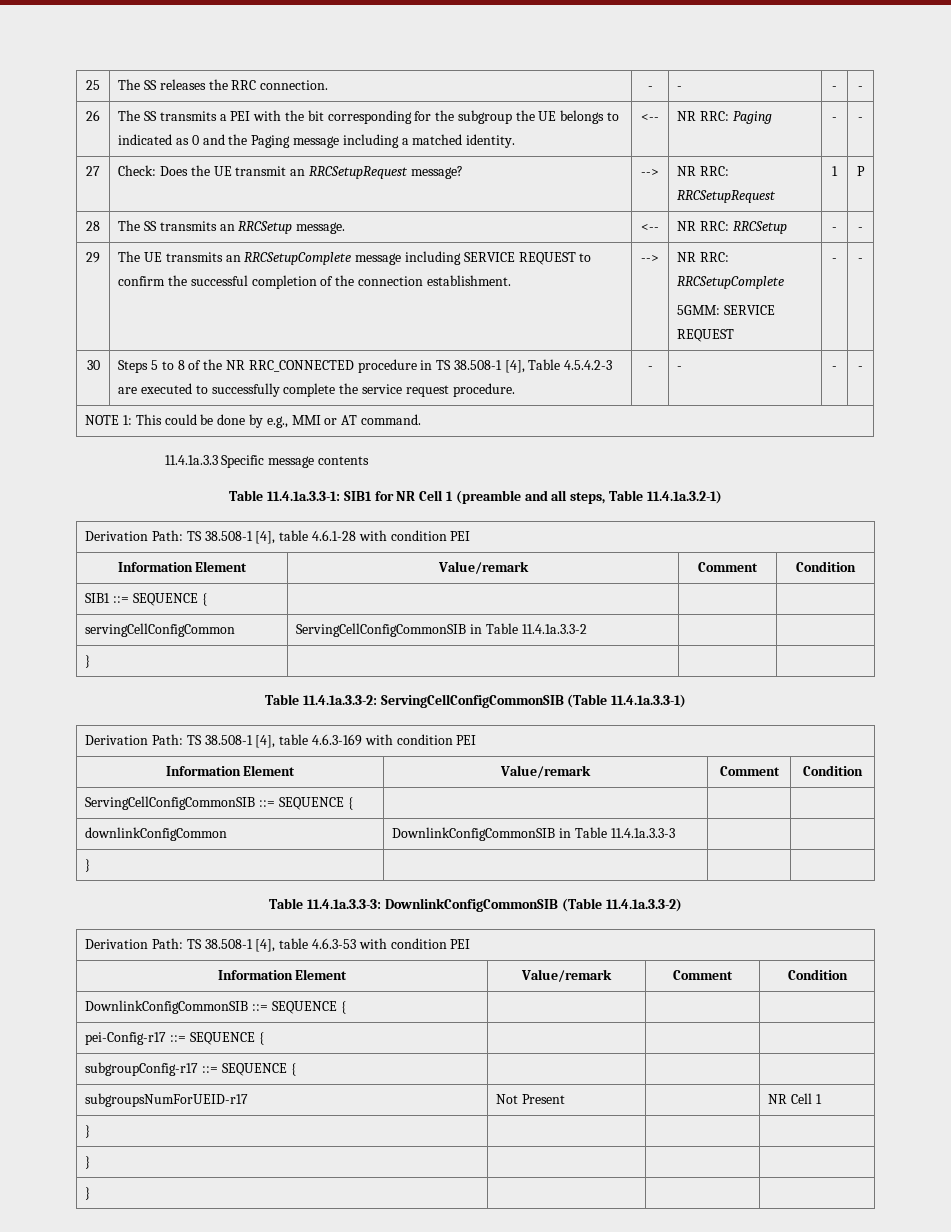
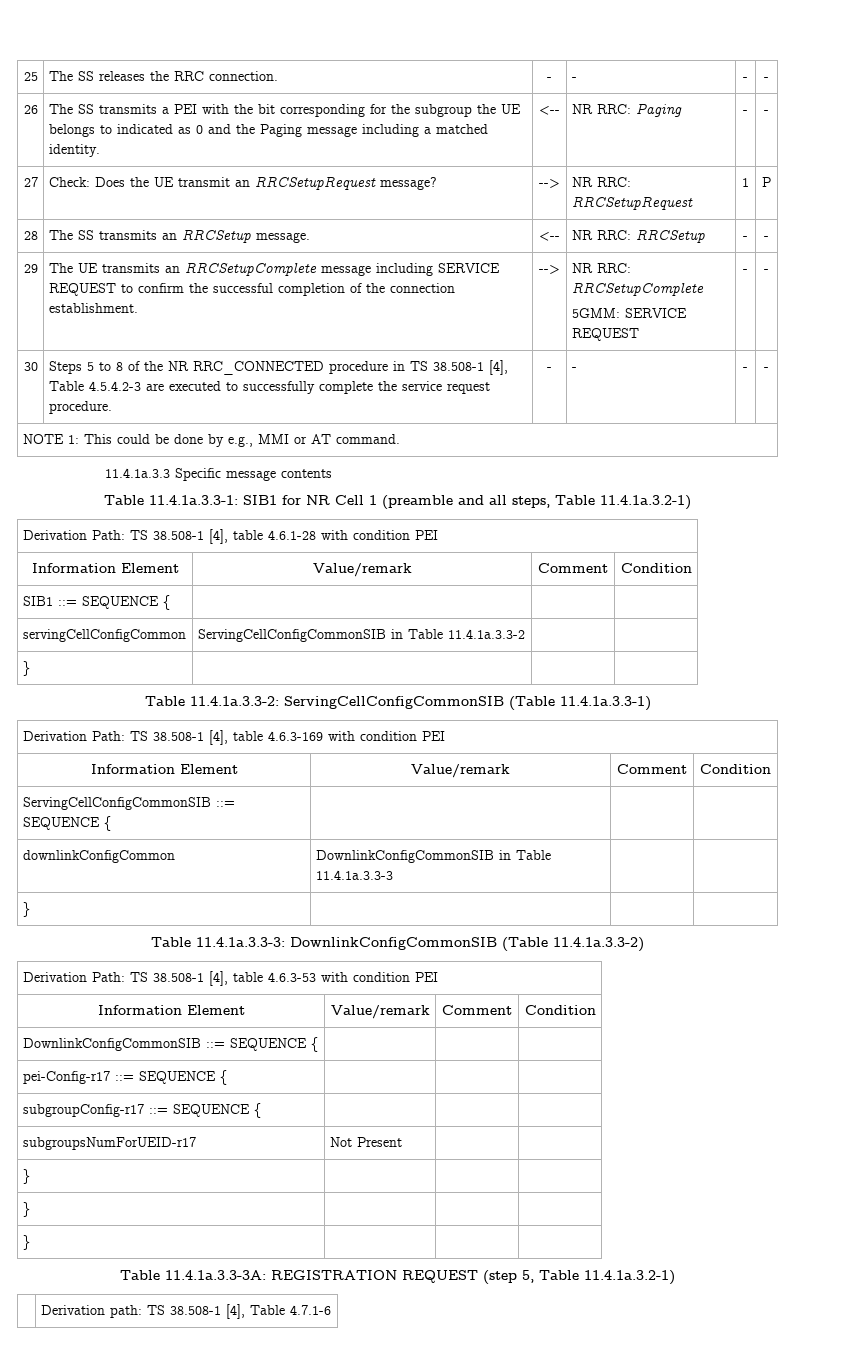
[768,1093,822,1104] NR Cell 1 -> (402, 1142) none
(91, 1193) none -> [120,1270,675,1285] [40,1304,331,1319] // Table 11.4.1a.3.3-3A: REGISTRATION REQUEST (step 5, Table 11.4.1a.3.2-1) // | Derivation path: TS 38.508-1 [4], Table 4.7.1-6

